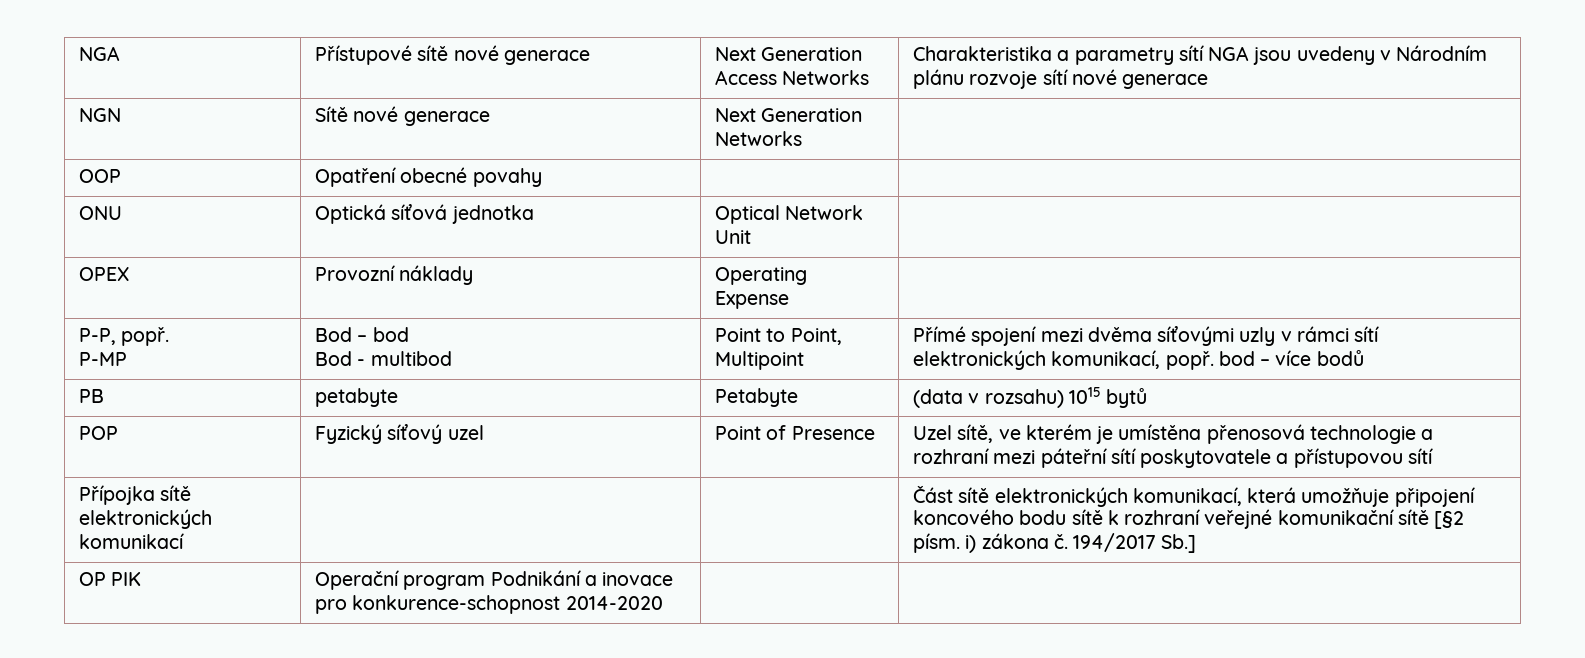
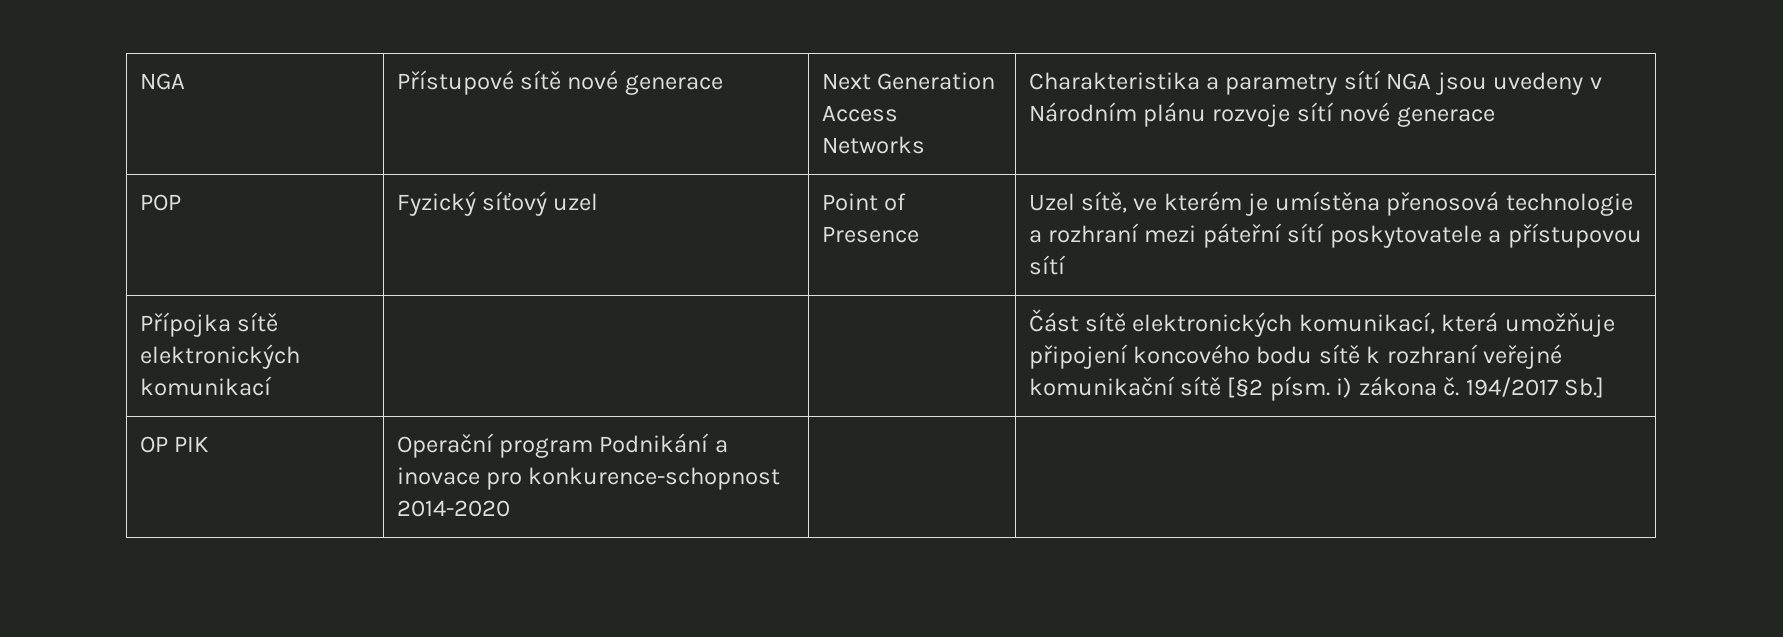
[79,108,122,122] [315,106,490,126] [715,108,863,122] [715,131,803,146] [79,169,122,183] [315,167,542,187] [79,206,123,220] [315,204,534,224] [715,205,864,224] [715,230,752,244] [79,267,130,281] [315,265,474,285] [715,267,808,285] [715,291,790,309] [79,327,170,346] [79,352,128,366] [315,327,409,342] [315,351,452,366] [715,328,842,345] [715,351,805,370] [913,326,1380,346] [913,350,1364,370] [79,389,105,403] [315,388,399,407] [715,388,799,407] [913,387,1148,408] // NGN | Sítě nové generace | Next Generation Networks | // OOP | Opatření obecné povahy | | // ONU | Optická síťová jednotka | Optical Network Unit | // OPEX | Provozní náklady | Operating Expense | // P-P, popř. // P-MP | Bod – bod // Bod - multibod | Point to Point, Multipoint | Přímé spojení mezi dvěma síťovými uzly v rámci sítí elektronických komunikací, popř. bod – více bodů // PB | petabyte | Petabyte | (data v rozsahu) 1015 bytů -> (1495, 117) none

